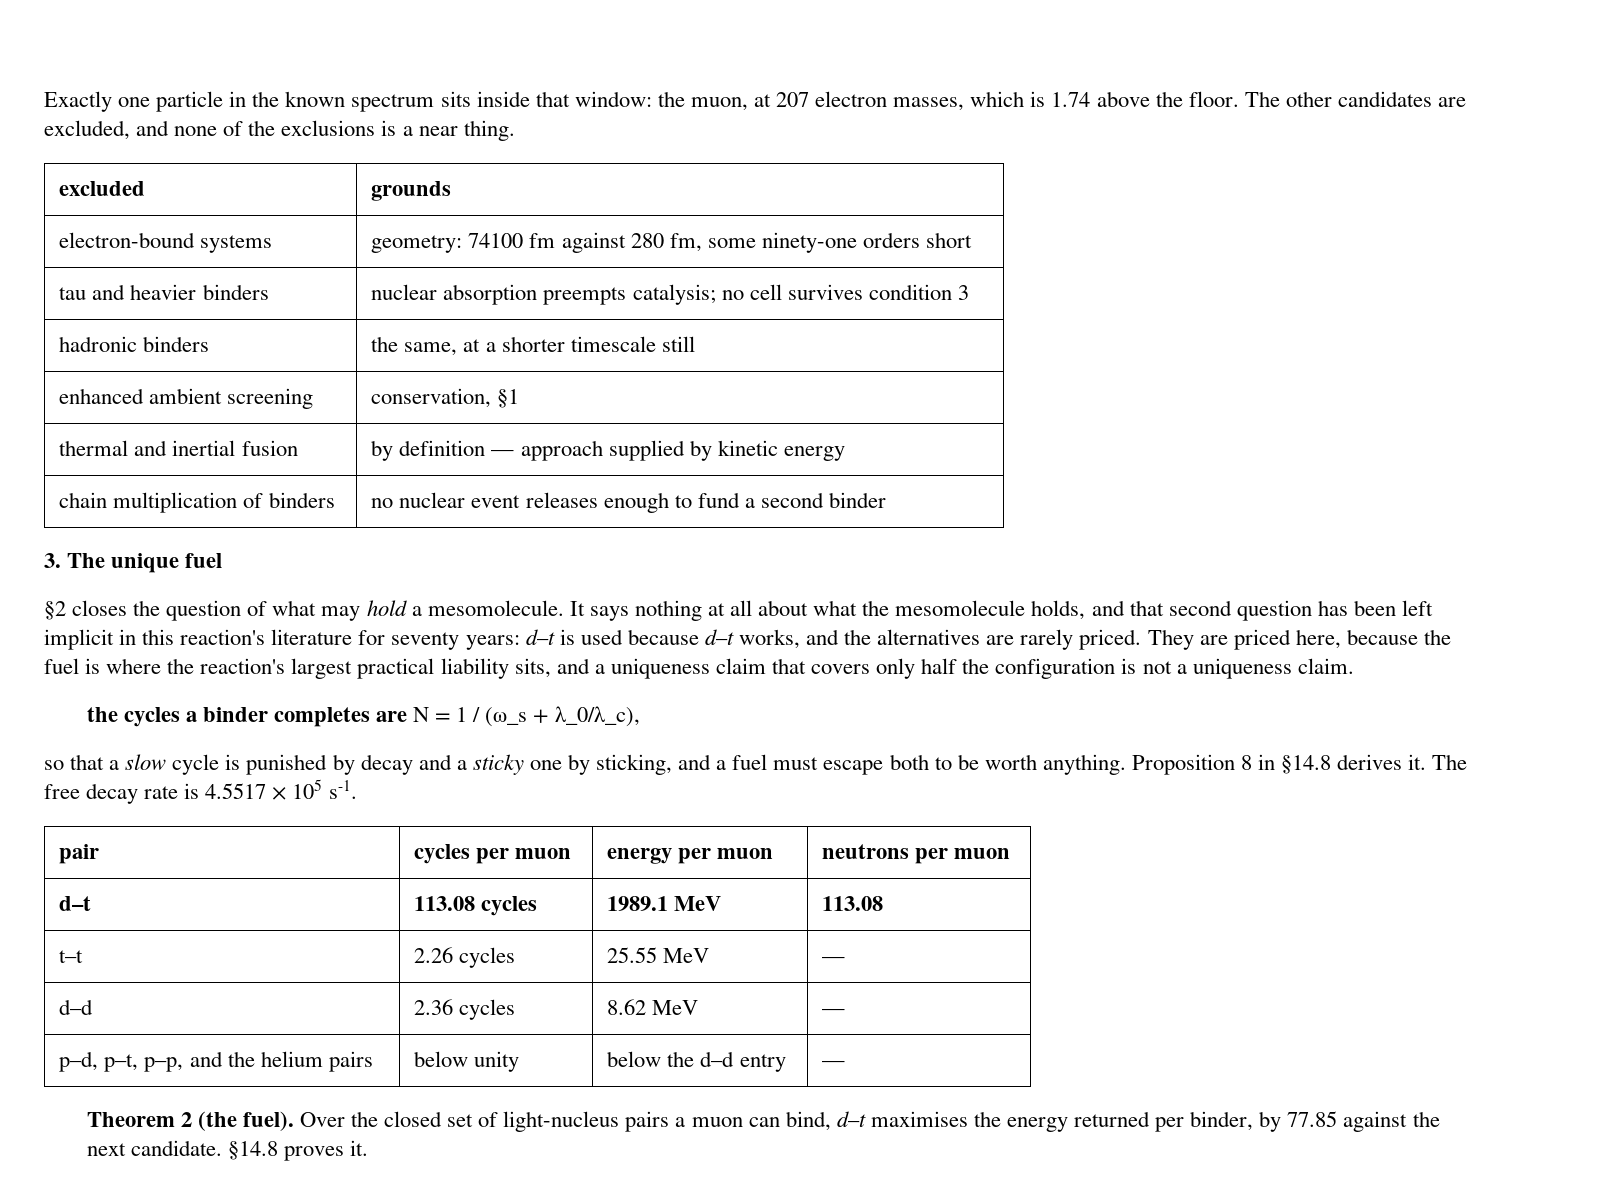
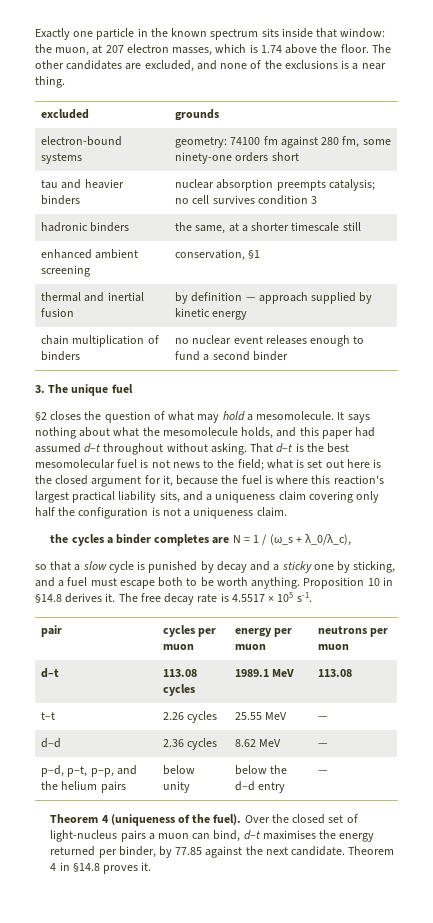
[707,600,753,616] at all -> (76, 433) none
[1129,600,1433,621] [44,629,1341,650] that second question has been left implicit in this reaction's literature for seventy years: d–t is used because d–t works, and the alternatives are rarely priced. They are priced here, -> [299,427,376,439] [35,443,350,455] [35,459,382,471] [35,475,173,487] this paper had assumed d–t throughout without asking. That d–t is the best mesomolecular fuel is not news to the field; what is set out here is the closed argument for it,
[167,658,195,674] the -> [311,475,331,484] this
[771,658,871,674] that covers -> [308,491,353,503] covering
[1240,755,1252,770] 8 -> [367,578,380,586] 10
[180,1111,237,1131] 2 (the -> [101,814,211,826] 4 (uniqueness of the
(222, 1148) none -> [348,846,395,855] [50,862,70,871] Theorem 4 in

